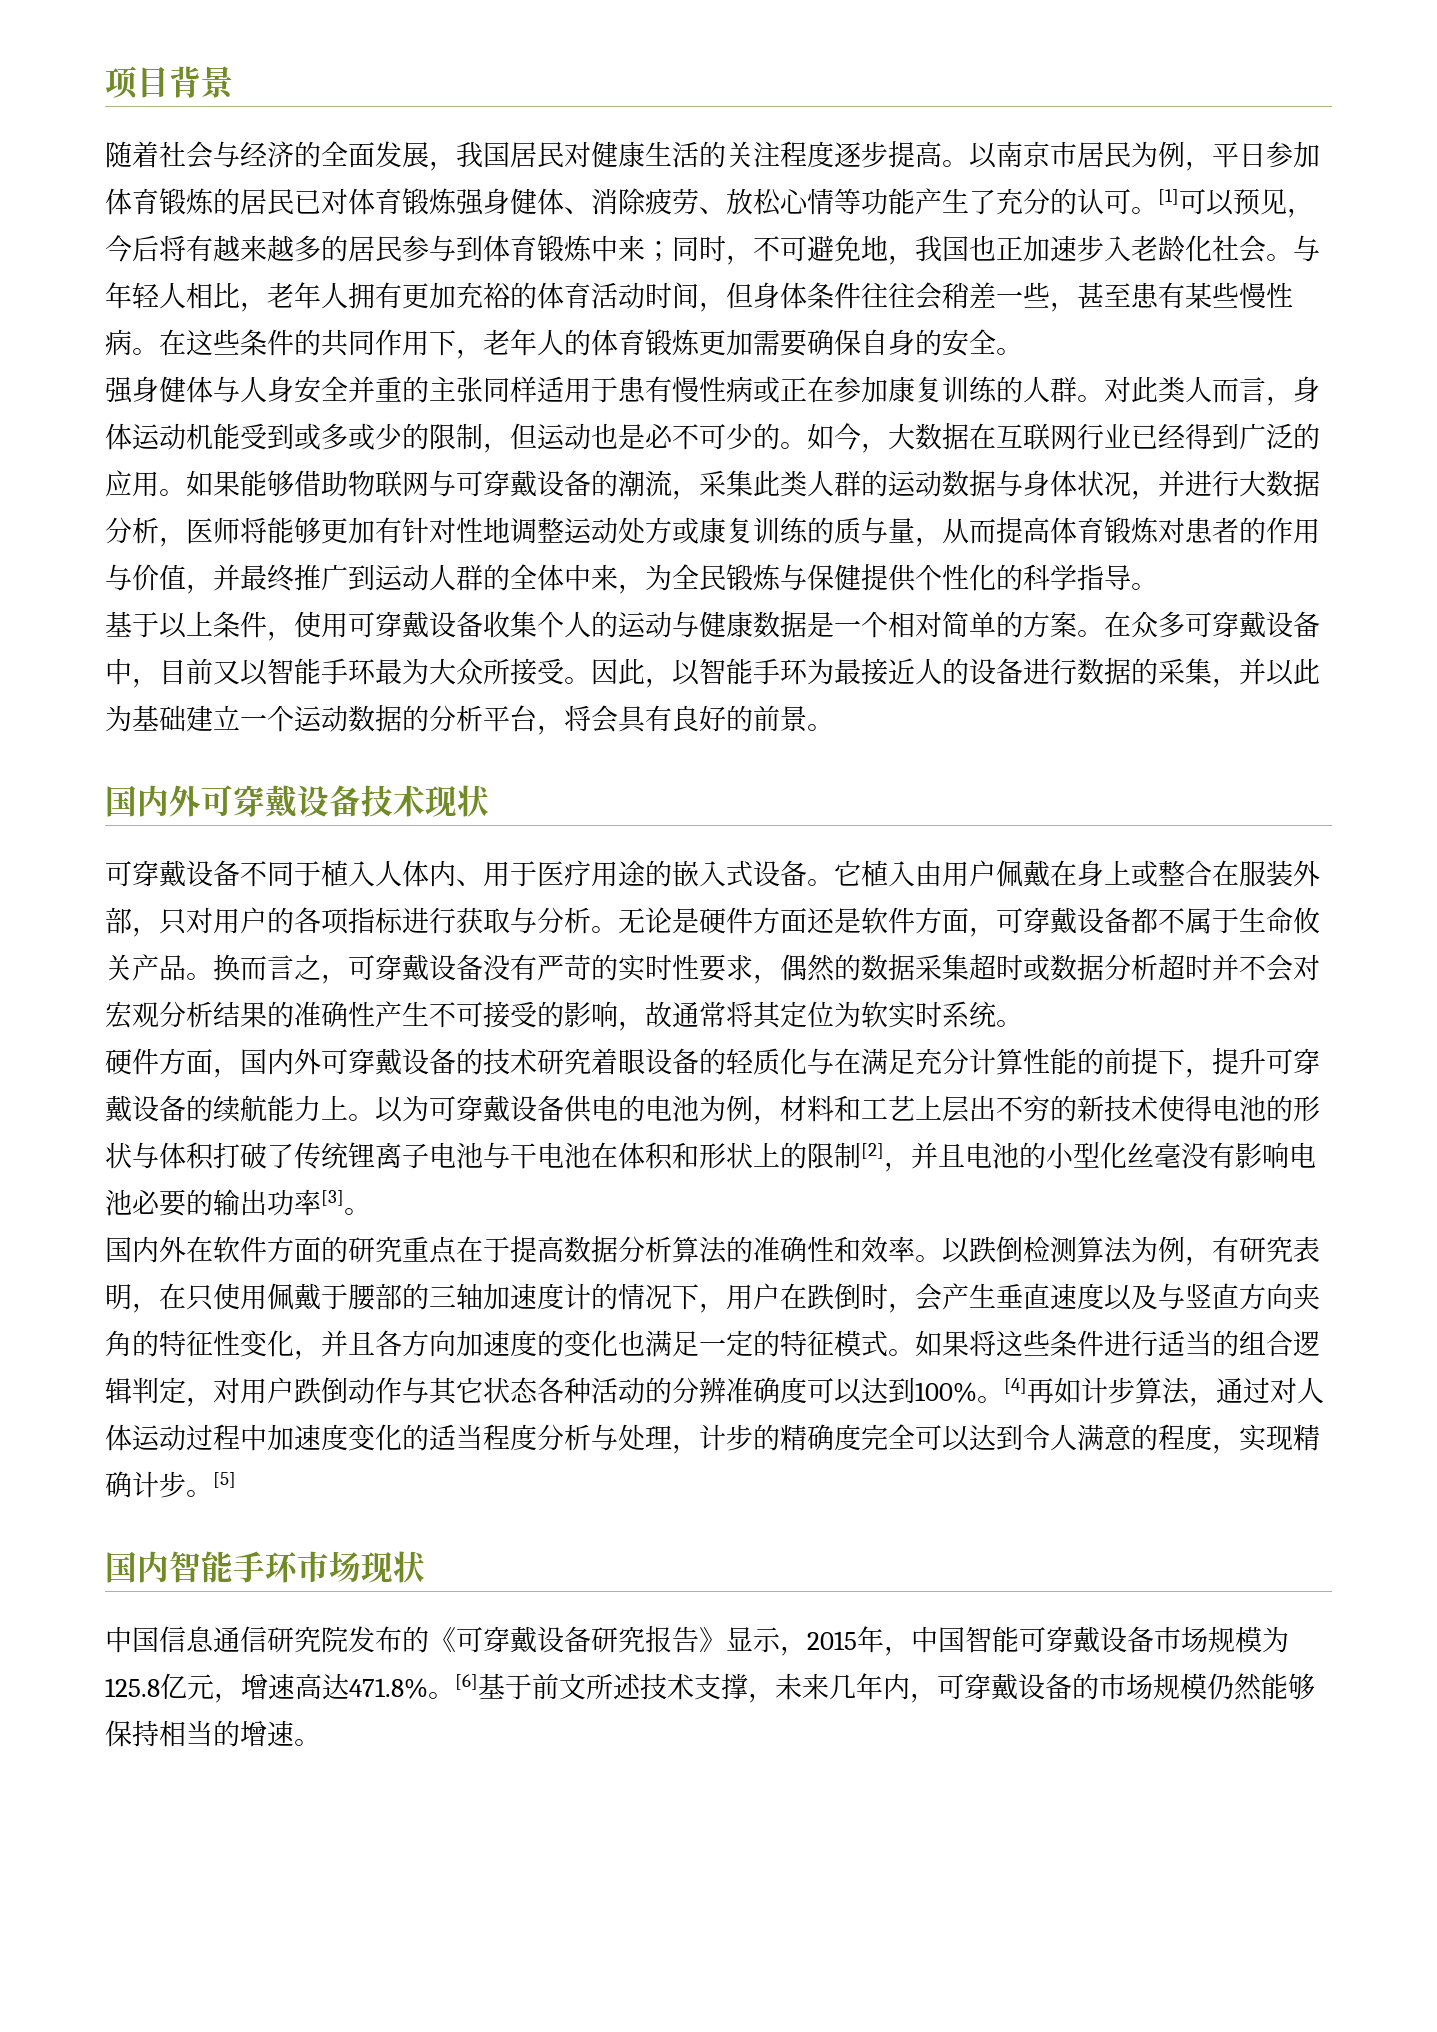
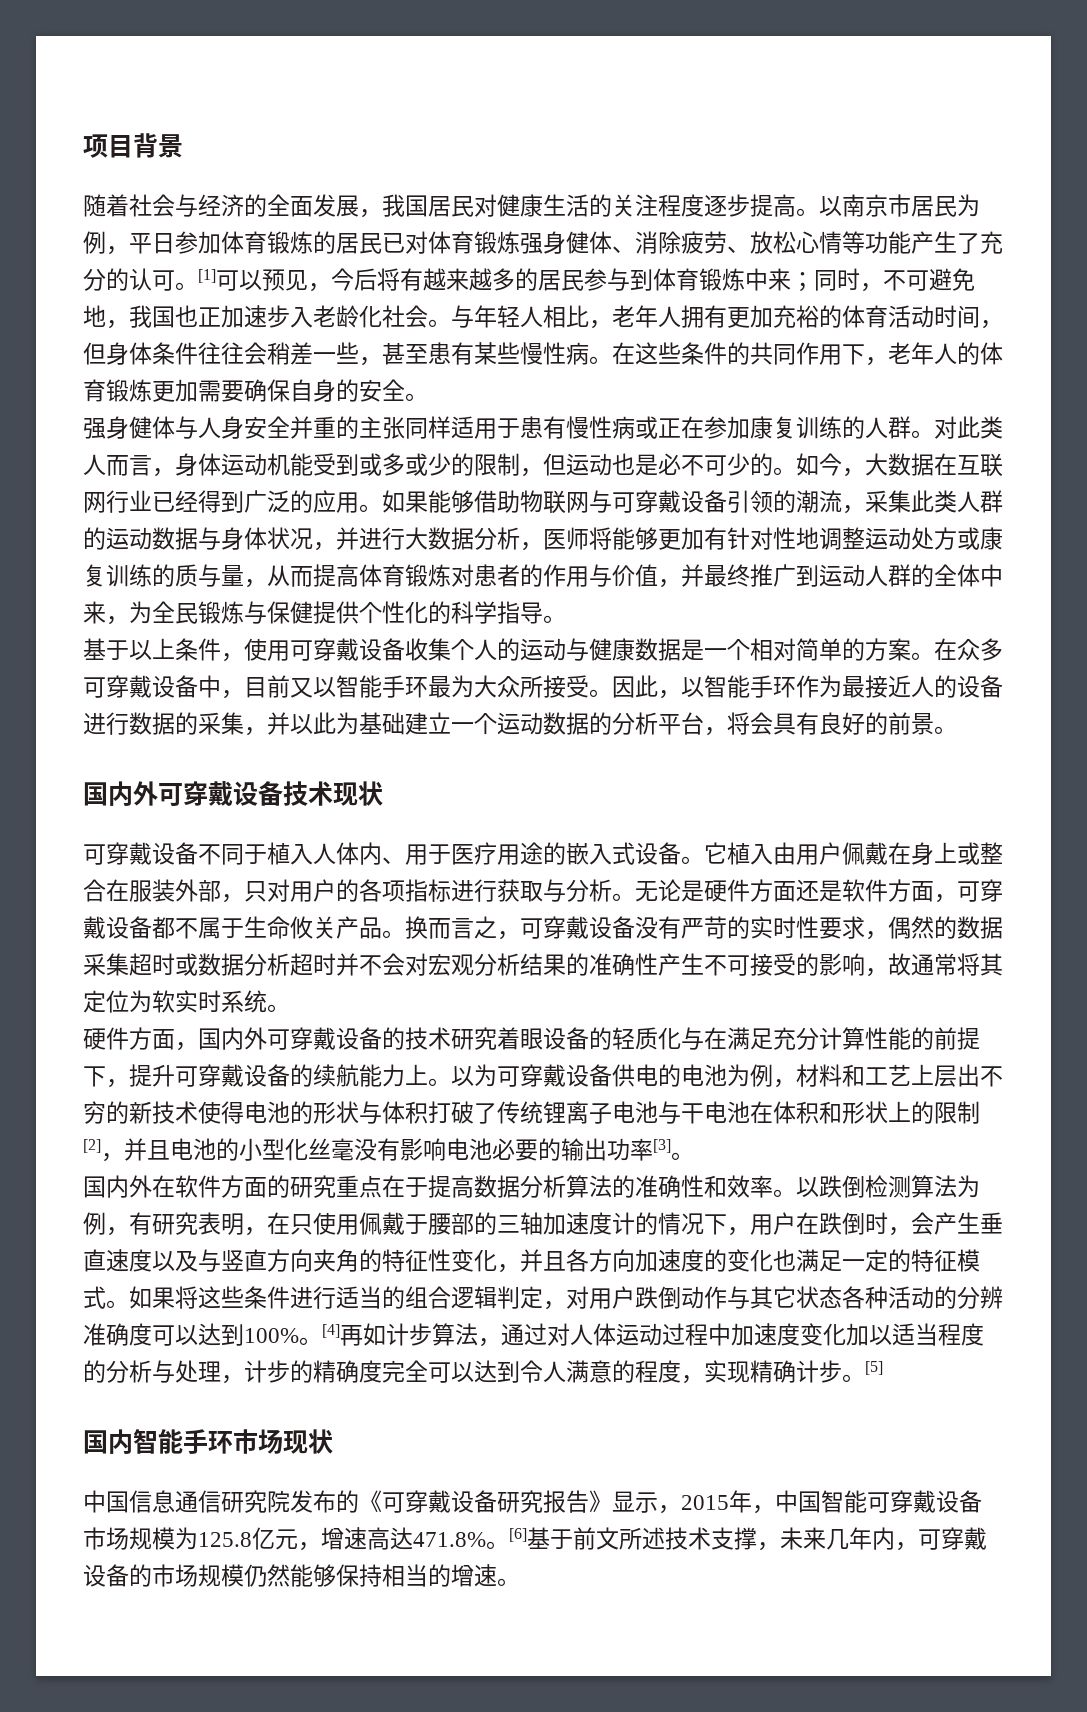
(591, 483) none -> [727,490,773,513] 引领
(808, 672) none -> [796,675,819,698] 作
[402,1424,429,1451] 的 -> [846,1323,892,1346] 加以
(537, 1437) none -> [83,1360,106,1383] 的

